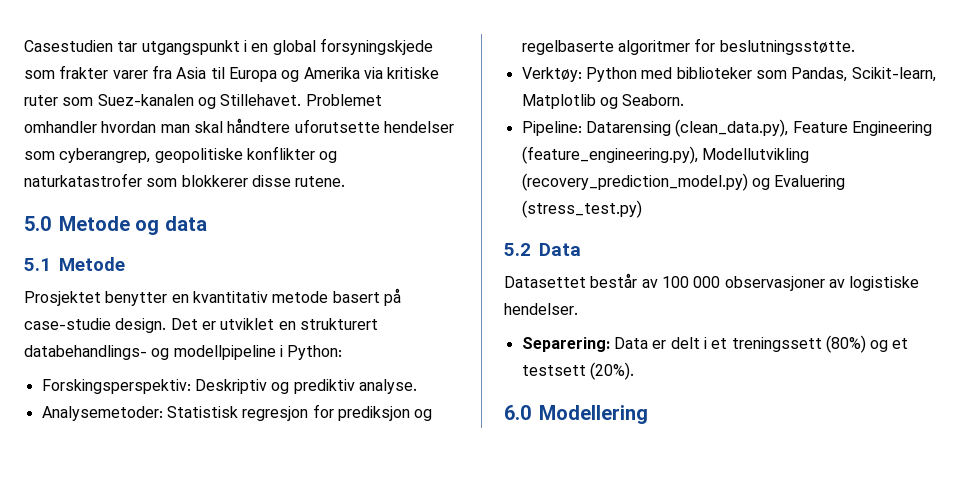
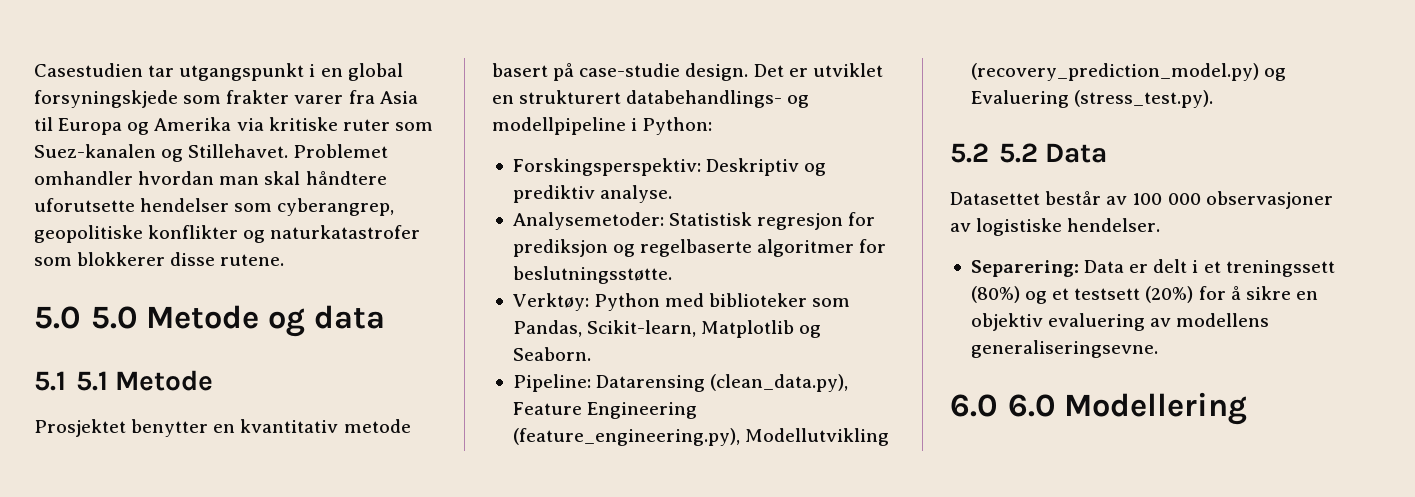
(51, 223) none -> [90,306,138,329] 5.0
(51, 264) none -> [75,371,108,391] 5.1
[521,200,642,218] [504,243,531,256] (stress_test.py) // 5.2 -> [1074,90,1214,108] [950,143,1038,163] (stress_test.py). // 5.2 5.2
[589,362,634,380] [504,405,531,420] (20%). // 6.0 -> [1145,286,1318,303] [970,313,1270,331] [970,340,1158,358] [950,394,1056,417] (20%) for å sikre en objektiv evaluering av modellens generaliseringsevne. // 6.0 6.0

